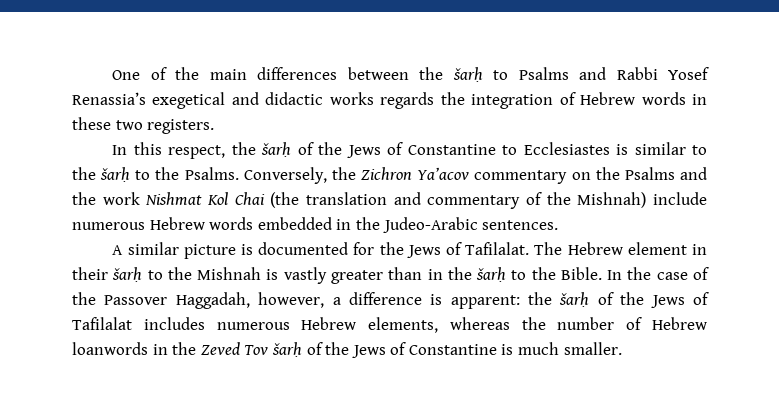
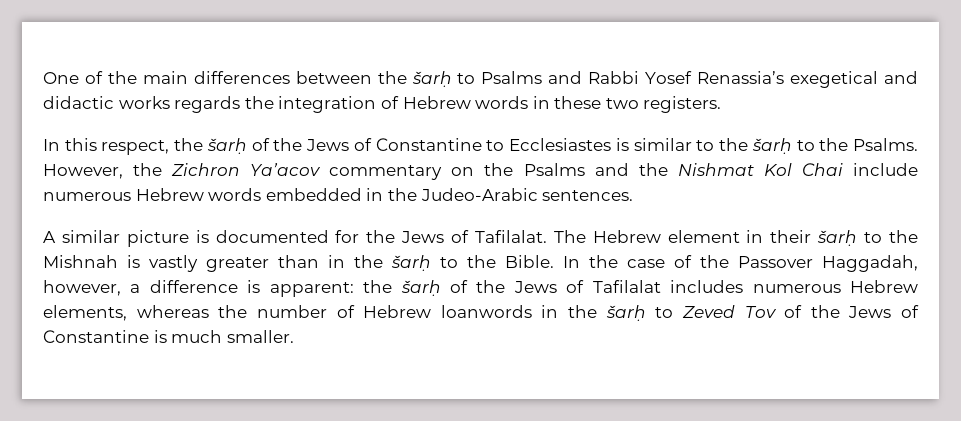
[243,167,327,184] Conversely, -> [43,164,123,179] However,
[102,192,140,205] work -> (668, 169) none
[270,192,647,209] (the translation and commentary of the Mishnah) -> (843, 169) none
(197, 348) none -> [605,305,674,321] šarḥ to
[271,342,302,357] šarḥ -> (777, 312) none

